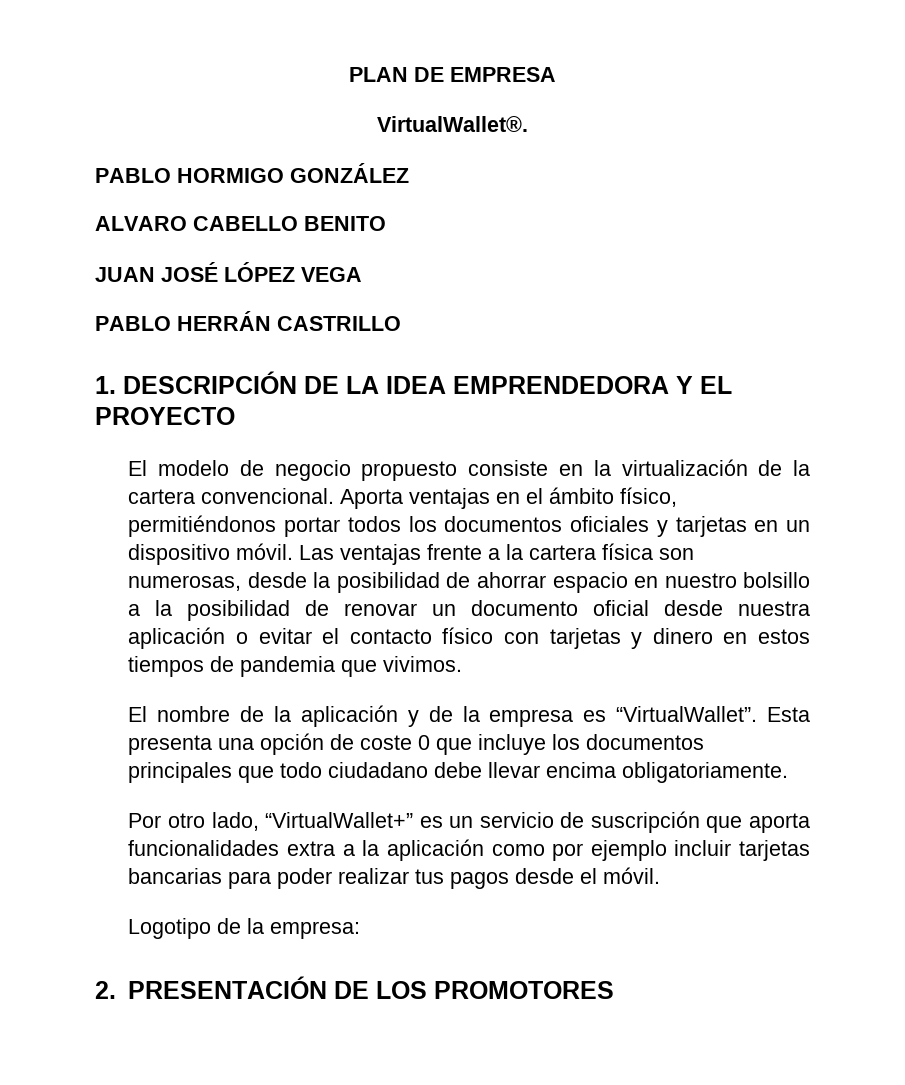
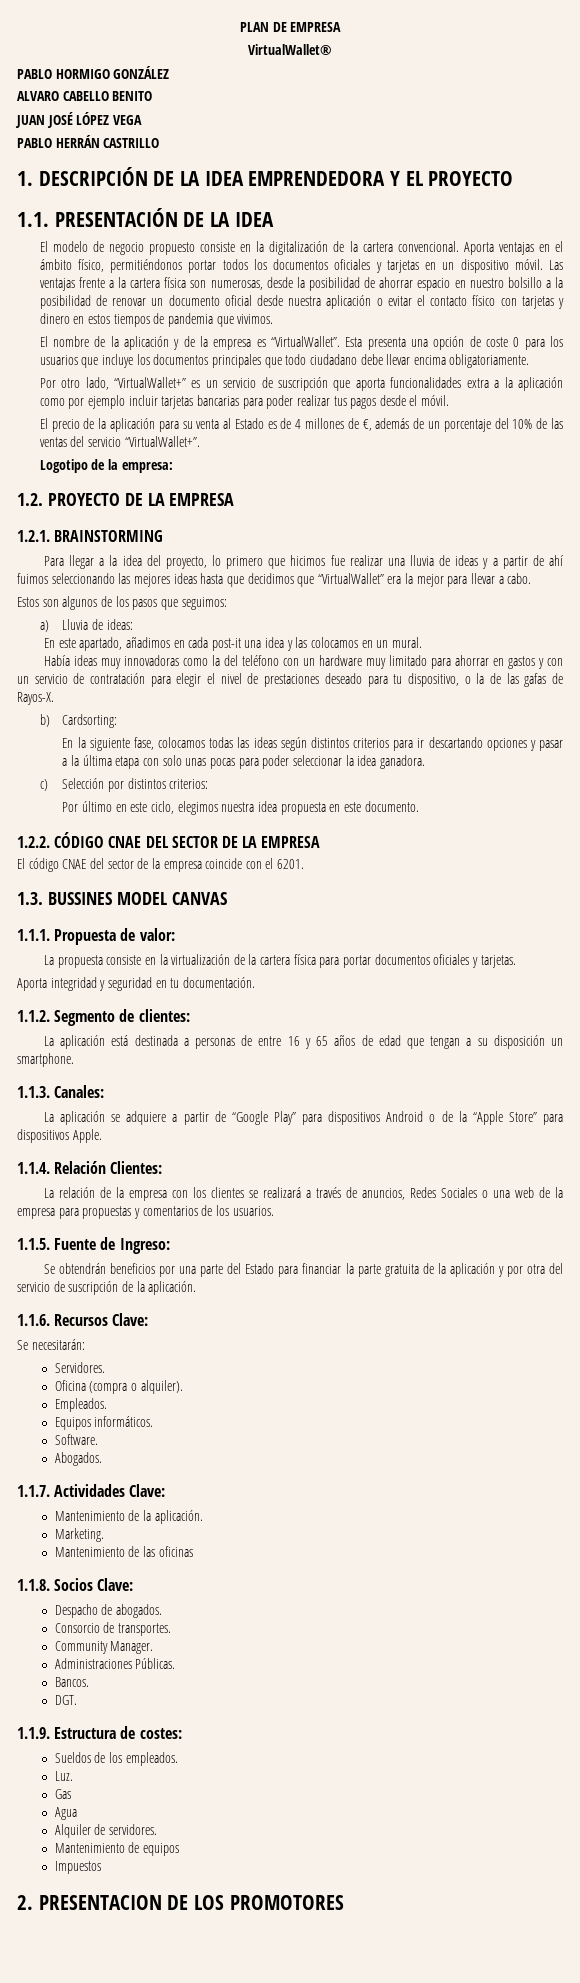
[377,116,528,132] VirtualWallet®. -> [248,44,332,55] VirtualWallet®
(235, 416) none -> [17,208,274,227] // 1.1. PRESENTACIÓN DE LA IDEA
[621,459,748,476] virtualización -> [269,241,329,255] digitalización
(431, 742) none -> [524,336,563,350] [39,355,78,365] para los usuarios
[128,918,361,939] [95,976,328,999] Logotipo de la empresa: // 2. PRESENTACIÓN -> [39,418,564,432] [39,436,200,447] [39,459,173,473] [17,493,235,506] [17,530,164,542] [43,555,563,569] [17,573,532,587] [17,596,227,610] [39,619,133,632] [43,636,422,651] [43,655,564,669] [17,673,563,687] [17,692,54,705] [39,714,118,728] [62,737,563,751] [62,755,425,769] [39,778,209,792] [62,801,419,815] [17,832,321,848] [17,858,305,872] [17,892,227,905] [17,928,175,945] [43,954,516,968] [17,977,255,991] [17,1009,190,1026] [43,1034,563,1049] [17,1053,74,1067] [17,1085,105,1098] [43,1111,563,1125] [17,1129,102,1143] [17,1161,163,1174] [43,1187,564,1201] [17,1205,274,1219] [17,1237,170,1254] [43,1263,564,1277] [17,1281,197,1295] [17,1313,149,1326] [17,1339,85,1350] [54,1362,105,1373] [54,1380,183,1394] [54,1398,107,1412] [54,1416,154,1430] [54,1434,98,1445] [54,1452,102,1466] [17,1484,166,1497] [54,1510,203,1524] [54,1528,104,1542] [54,1546,193,1557] [17,1578,134,1591] [54,1604,162,1618] [54,1622,171,1636] [54,1641,154,1654] [54,1658,176,1669] [54,1677,89,1687] [54,1695,77,1705] [17,1726,182,1739] [54,1752,178,1766] [54,1771,73,1781] [54,1789,71,1799] [54,1807,77,1820] [54,1824,157,1838] [54,1842,179,1856] [54,1861,101,1874] [17,1895,162,1910] El precio de la aplicación para su venta al Estado es de 4 millones de €, además de un porcentaje del 10% de las ventas del servicio “VirtualWallet+”. // Logotipo de la empresa: // 1.2. PROYECTO DE LA EMPRESA // 1.2.1. BRAINSTORMING // Para llegar a la idea del proyecto, lo primero que hicimos fue realizar una lluvia de ideas y a partir de ahí fuimos seleccionando las mejores ideas hasta que decidimos que “VirtualWallet” era la mejor para llevar a cabo. // Estos son algunos de los pasos que seguimos: // a) Lluvia de ideas: // En este apartado, añadimos en cada post-it una idea y las colocamos en un mural. // Había ideas muy innovadoras como la del teléfono con un hardware muy limitado para ahorrar en gastos y con un servicio de contratación para elegir el nivel de prestaciones deseado para tu dispositivo, o la de las gafas de Rayos-X. // b) Cardsorting: // En la siguiente fase, colocamos todas las ideas según distintos criterios para ir descartando opciones y pasar a la última etapa con solo unas pocas para poder seleccionar la idea ganadora. // c) Selección por distintos criterios: // Por último en este ciclo, elegimos nuestra idea propuesta en este documento. // 1.2.2. CÓDIGO CNAE DEL SECTOR DE LA EMPRESA // El código CNAE del sector de la empresa coincide con el 6201. // 1.3. BUSSINES MODEL CANVAS // 1.1.1. Propuesta de valor: // La propuesta consiste en la virtualización de la cartera física para portar documentos oficiales y tarjetas. // Aporta integridad y seguridad en tu documentación. // 1.1.2. Segmento de clientes: // La aplicación está destinada a personas de entre 16 y 65 años de edad que tengan a su disposición un smartphone. // 1.1.3. Canales: // La aplicación se adquiere a partir de “Google Play” para dispositivos Android o de la “Apple Store” para dispositivos Apple. // 1.1.4. Relación Clientes: // La relación de la empresa con los clientes se realizará a través de anuncios, Redes Sociales o una web de la empresa para propuestas y comentarios de los usuarios. // 1.1.5. Fuente de Ingreso: // Se obtendrán beneficios por una parte del Estado para financiar la parte gratuita de la aplicación y por otra del servicio de suscripción de la aplicación. // 1.1.6. Recursos Clave: // Se necesitarán: // Servidores. // Oficina (compra o alquiler). // Empleados. // Equipos informáticos. // Software. // Abogados. // 1.1.7. Actividades Clave: // Mantenimiento de la aplicación. // Marketing. // Mantenimiento de las oficinas // 1.1.8. Socios Clave: // Despacho de abogados. // Consorcio de transportes. // Community Manager. // Administraciones Públicas. // Bancos. // DGT. // 1.1.9. Estructura de costes: // Sueldos de los empleados. // Luz. // Gas // Agua // Alquiler de servidores. // Mantenimiento de equipos // Impuestos // 2. PRESENTACION

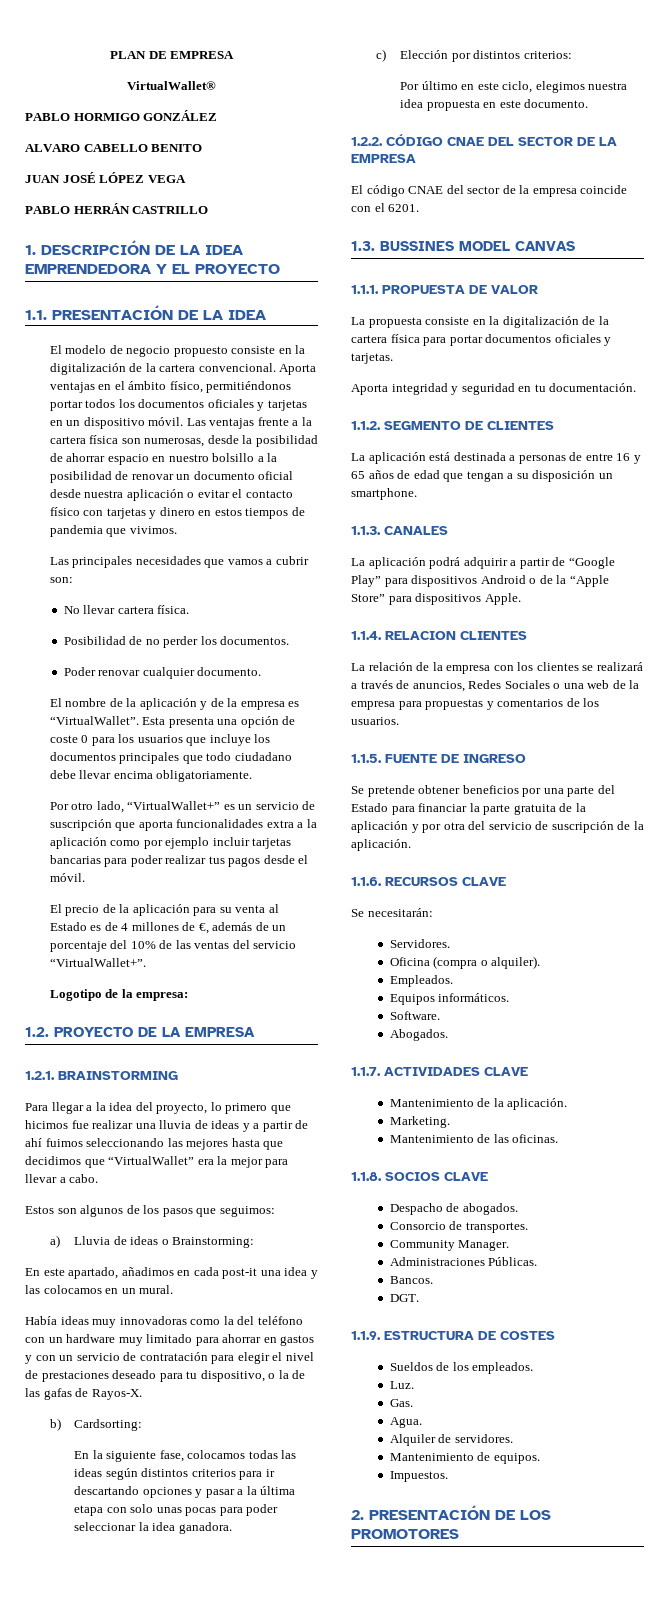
(274, 319) none -> [49,556,309,568] [49,577,73,583] [63,605,190,614] [63,636,290,648] [63,667,262,679] // Las principales necesidades que vamos a cubrir son: // No llevar cartera física. // Posibilidad de no perder los documentos. // Poder renovar cualquier documento.
[173,573,197,584] ideas -> (229, 1144) none
[106,619,133,630] ideas: -> [130,1236,255,1248] ideas o Brainstorming:
[62,778,105,789] Selección -> [400,50,449,59] Elección
[54,928,175,945] Propuesta de valor: -> [382,285,538,294] PROPUESTA DE VALOR
[171,954,231,965] virtualización -> [502,316,579,328] digitalización
[54,1009,190,1026] Segmento de clientes: -> [384,421,554,430] SEGMENTO DE CLIENTES
[54,1085,105,1098] [43,1111,167,1125] Canales: // La aplicación se adquiere -> [384,526,448,535] [351,557,508,569] CANALES // La aplicación podrá adquirir
[54,1161,163,1174] Relación Clientes: -> [385,631,527,640] RELACION CLIENTES
[54,1237,170,1254] [43,1263,107,1274] Fuente de Ingreso: // Se obtendrán -> [385,754,526,763] [351,785,461,797] FUENTE DE INGRESO // Se pretende obtener
[54,1313,149,1326] Recursos Clave: -> [385,877,506,886] RECURSOS CLAVE
[54,1484,166,1497] Actividades Clave: -> [384,1067,528,1076] ACTIVIDADES CLAVE
[158,1546,193,1557] oficinas -> [512,1134,559,1143] oficinas.
[54,1578,134,1591] Socios Clave: -> [385,1172,488,1181] SOCIOS CLAVE
[54,1726,182,1739] Estructura de costes: -> [384,1331,555,1340] ESTRUCTURA DE COSTES
[54,1789,71,1799] [54,1807,77,1820] Gas // Agua -> [389,1399,413,1407] [389,1417,422,1428] Gas. // Agua.
[142,1843,179,1856] [54,1861,101,1874] equipos // Impuestos -> [493,1453,540,1464] [389,1471,448,1482] equipos. // Impuestos.
[38,1895,162,1910] PRESENTACION -> [369,1505,490,1520] PRESENTACIÓN

